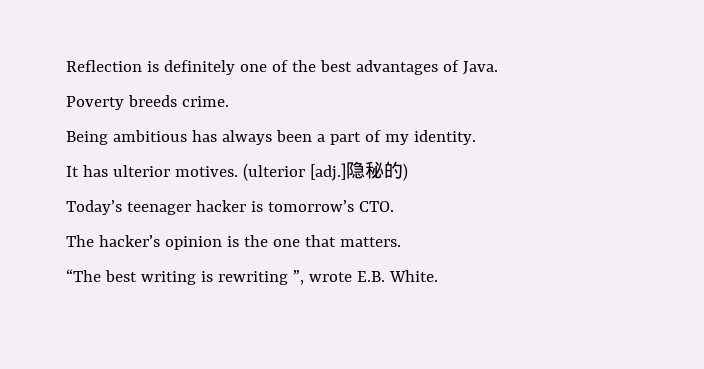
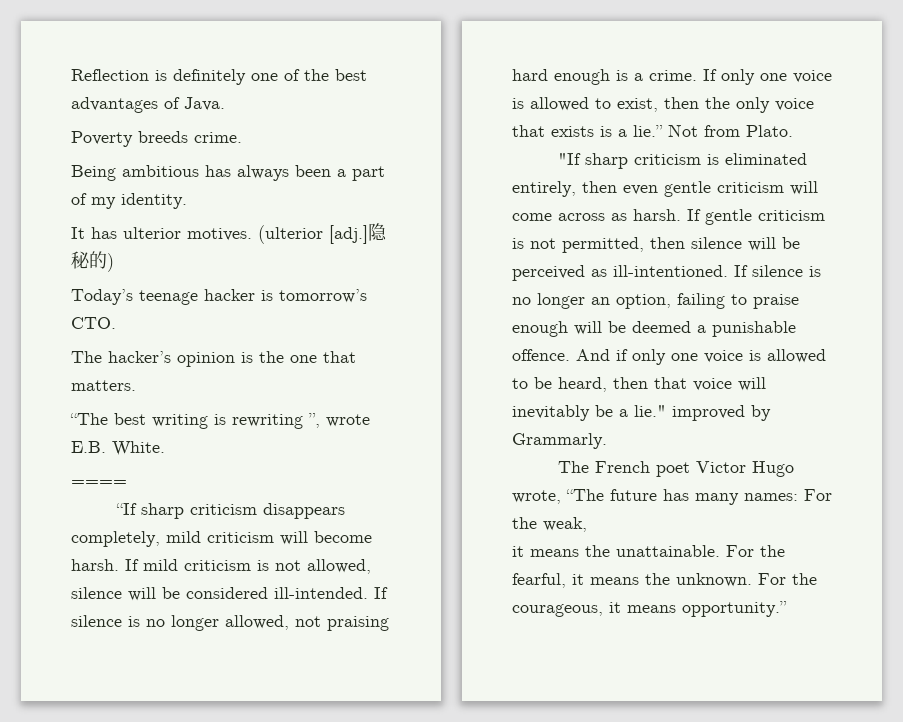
[126,202,191,215] teenager -> [139,290,198,305] teenage
(438, 276) none -> [71,480,127,487] [115,503,345,519] [71,531,372,547] [71,559,371,574] [71,587,388,601] [71,615,389,631] [512,69,832,85] [512,97,814,113] [512,124,793,137] [557,153,807,169] [512,181,818,197] [512,209,825,225] [512,237,800,253] [512,265,821,281] [512,293,799,309] [512,321,796,337] [512,349,826,365] [512,377,766,392] [512,405,771,421] [512,433,607,449] [557,461,794,477] [512,489,832,505] [512,517,587,532] [512,545,785,557] [512,573,817,588] [512,601,787,617] // ==== // “If sharp criticism disappears completely, mild criticism will become harsh. If mild criticism is not allowed, silence will be considered ill-intended. If silence is no longer allowed, not praising hard enough is a crime. If only one voice is allowed to exist, then the only voice that exists is a lie.” Not from Plato. // "If sharp criticism is eliminated entirely, then even gentle criticism will come across as harsh. If gentle criticism is not permitted, then silence will be perceived as ill-intentioned. If silence is no longer an option, failing to praise enough will be deemed a punishable offence. And if only one voice is allowed to be heard, then that voice will inevitably be a lie." improved by Grammarly. // The French poet Victor Hugo wrote, “The future has many names: For the weak, // it means the unattainable. For the fearful, it means the unknown. For the courageous, it means opportunity.”

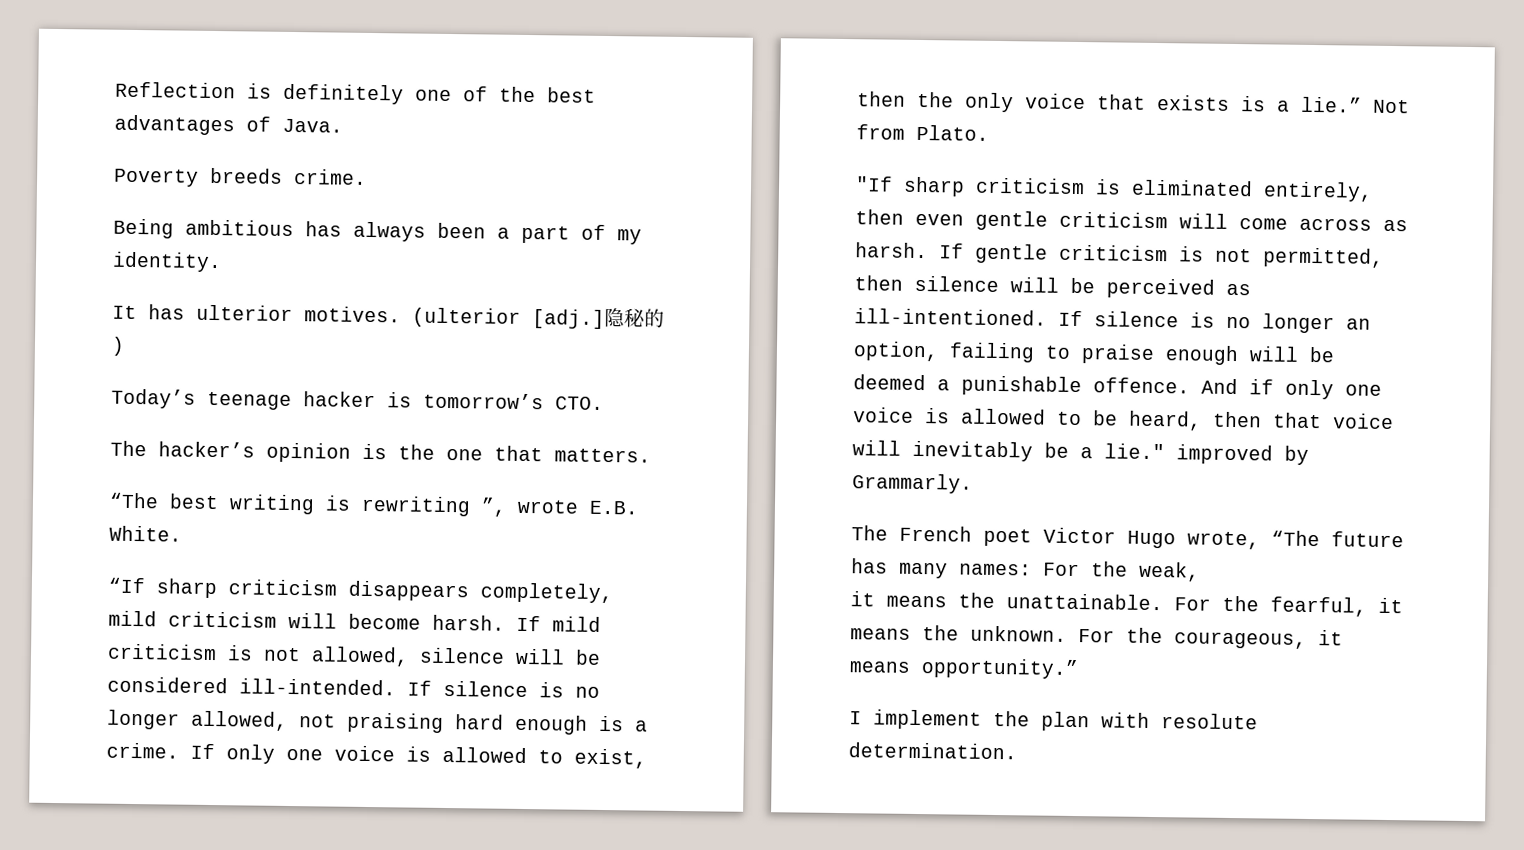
[71,480,127,487] // ==== -> (182, 533) none
(787, 609) none -> [849,709,1258,732] [848,742,1017,760] // I implement the plan with resolute determination.

